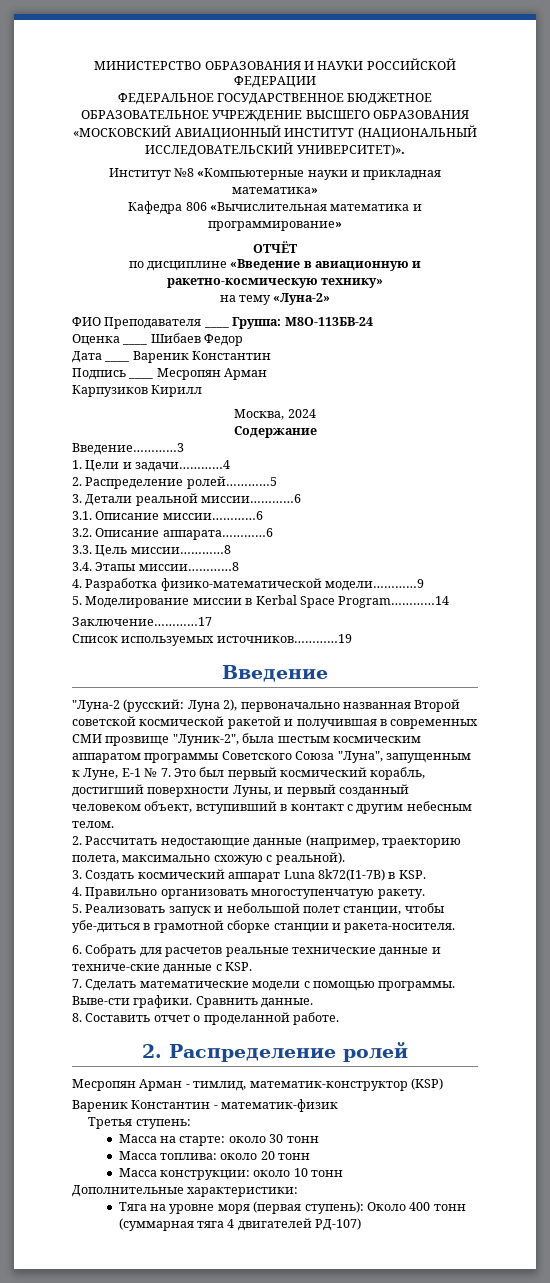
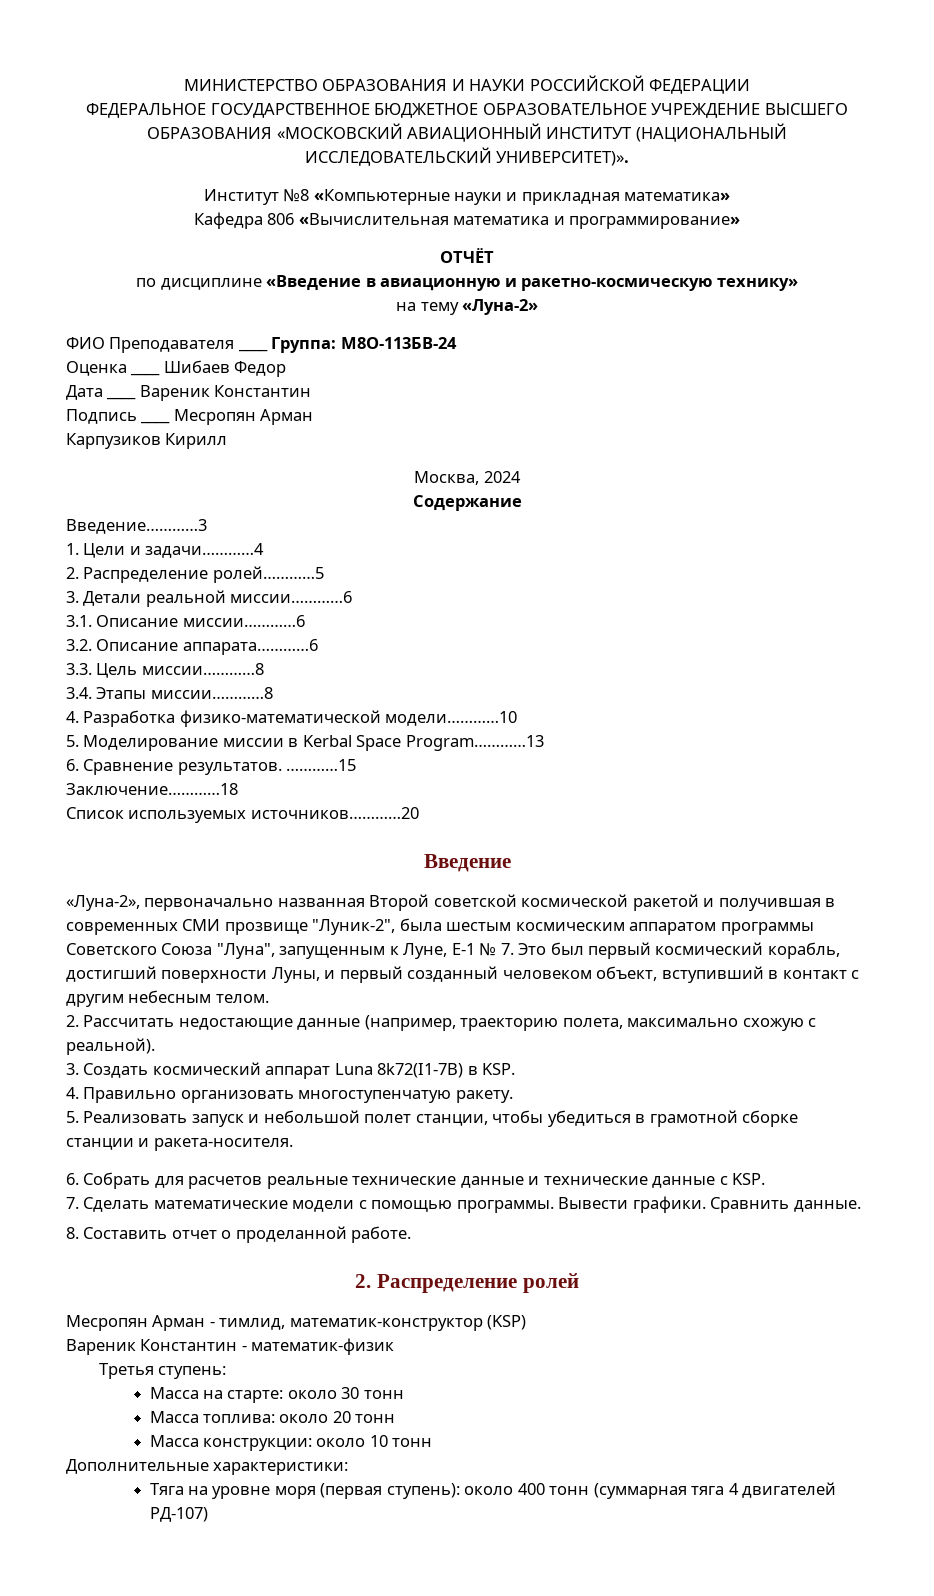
[325,579,425,591] модели…………9 -> [385,711,518,726] модели…………10
[338,596,450,608] [72,617,212,626] Program…………14 // Заключение…………17 -> [405,735,544,751] [66,759,357,775] [66,783,238,795] Program…………13 // 6. Сравнение результатов. …………15 // Заключение…………18
[216,634,352,643] источников…………19 -> [250,807,419,819] источников…………20
[72,699,238,712] "Луна-2 (русский: Луна 2), -> [66,895,140,911] «Луна-2»,
[72,920,140,933] убе-диться -> [547,1110,631,1127] убедиться
[72,964,160,971] техниче-ские -> [543,1176,648,1185] технические
[72,996,130,1005] Выве-сти -> [558,1197,629,1209] Вывести
[366,1202,406,1211] Около -> [464,1486,514,1495] около

